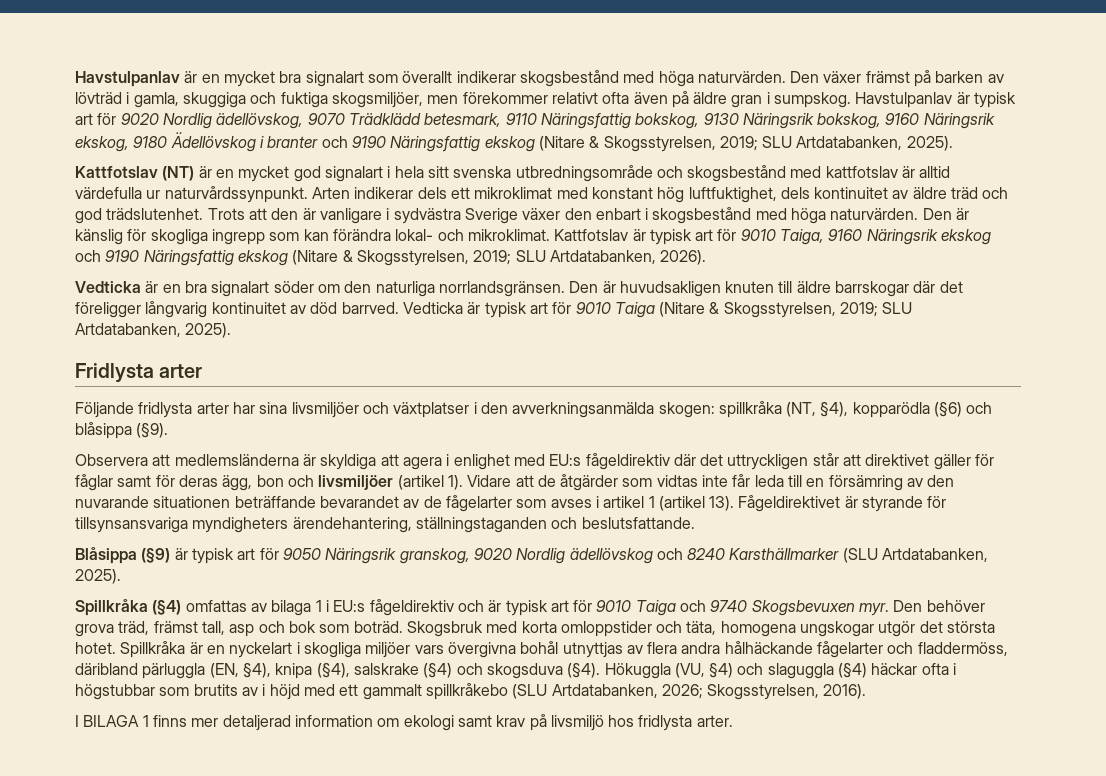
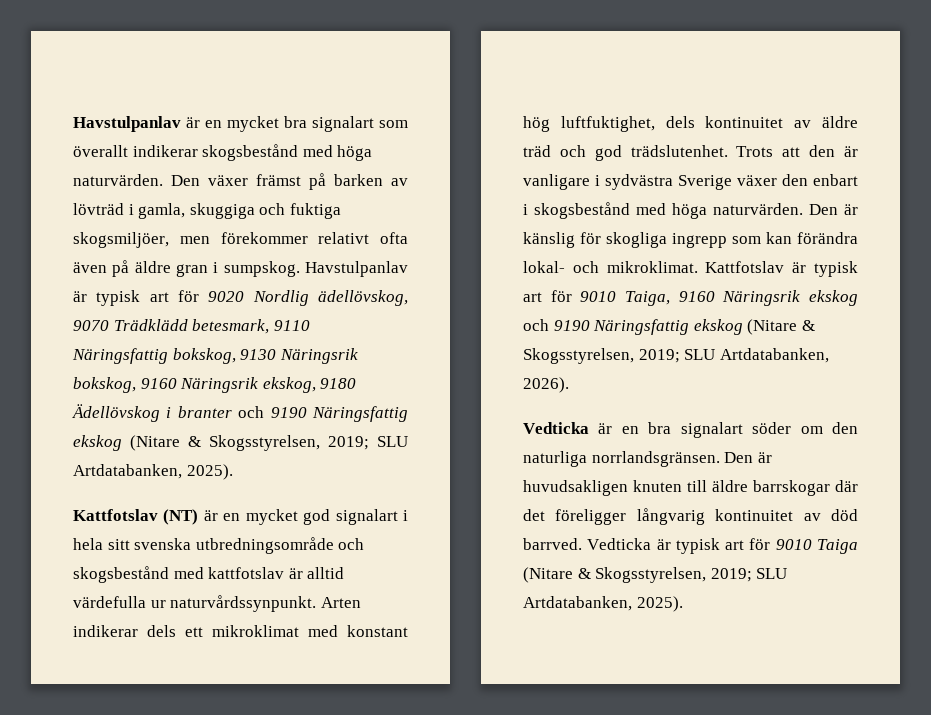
[75,363,203,383] [75,401,993,418] [75,422,169,439] [75,453,995,470] [75,474,955,491] [75,495,947,512] [75,517,695,533] [75,547,989,564] [75,569,121,584] [75,599,985,616] [75,621,996,637] [75,641,1008,658] [75,663,957,679] [75,683,867,700] [75,714,733,731] // Fridlysta arter // Följande fridlysta arter har sina livsmiljöer och växtplatser i den avverkningsanmälda skogen: spillkråka (NT, §4), kopparödla (§6) och blåsippa (§9). // Observera att medlemsländerna är skyldiga att agera i enlighet med EU:s fågeldirektiv där det uttryckligen står att direktivet gäller för fåglar samt för deras ägg, bon och livsmiljöer (artikel 1). Vidare att de åtgärder som vidtas inte får leda till en försämring av den nuvarande situationen beträffande bevarandet av de fågelarter som avses i artikel 1 (artikel 13). Fågeldirektivet är styrande för tillsynsansvariga myndigheters ärendehantering, ställningstaganden och beslutsfattande. // Blåsippa (§9) är typisk art för 9050 Näringsrik granskog, 9020 Nordlig ädellövskog och 8240 Karsthällmarker (SLU Artdatabanken, 2025). // Spillkråka (§4) omfattas av bilaga 1 i EU:s fågeldirektiv och är typisk art för 9010 Taiga och 9740 Skogsbevuxen myr. Den behöver grova träd, främst tall, asp och bok som boträd. Skogsbruk med korta omloppstider och täta, homogena ungskogar utgör det största hotet. Spillkråka är en nyckelart i skogliga miljöer vars övergivna bohål utnyttjas av flera andra hålhäckande fågelarter och fladdermöss, däribland pärluggla (EN, §4), knipa (§4), salskrake (§4) och skogsduva (§4). Hökuggla (VU, §4) och slaguggla (§4) häckar ofta i högstubbar som brutits av i höjd med ett gammalt spillkråkebo (SLU Artdatabanken, 2026; Skogsstyrelsen, 2016). // I BILAGA 1 finns mer detaljerad information om ekologi samt krav på livsmiljö hos fridlysta arter. -> (683, 604) none

